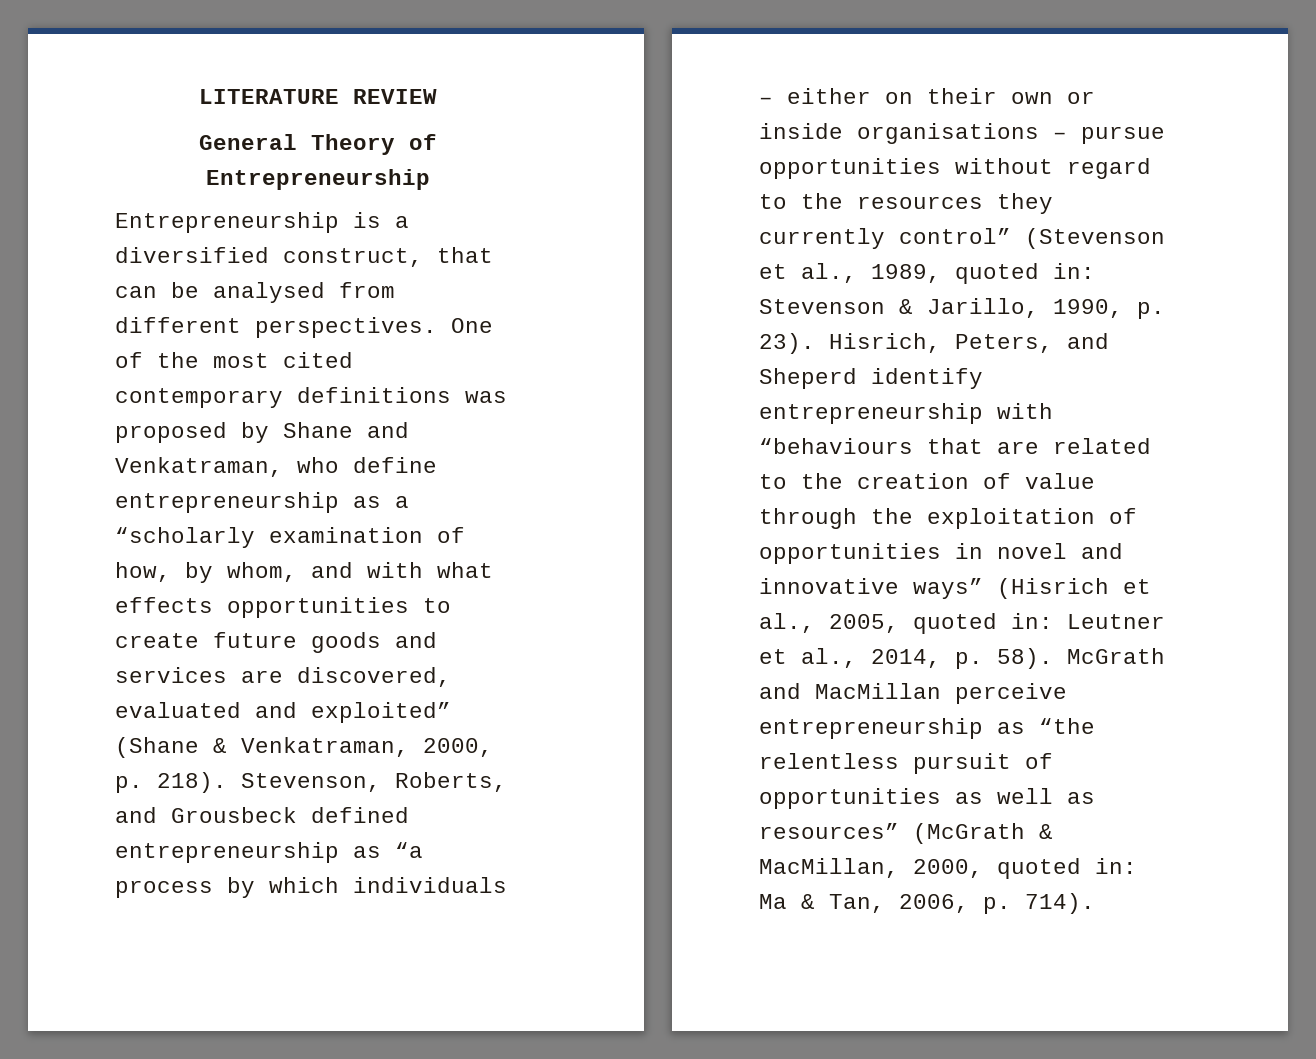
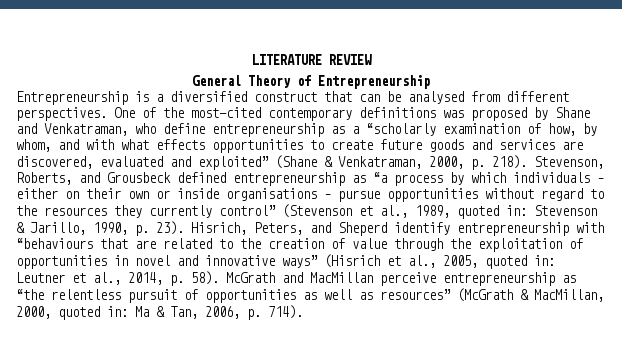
[283,248,423,267] construct, -> [254,92,317,102] construct
[213,352,353,368] most cited -> [191,107,261,118] most-cited

